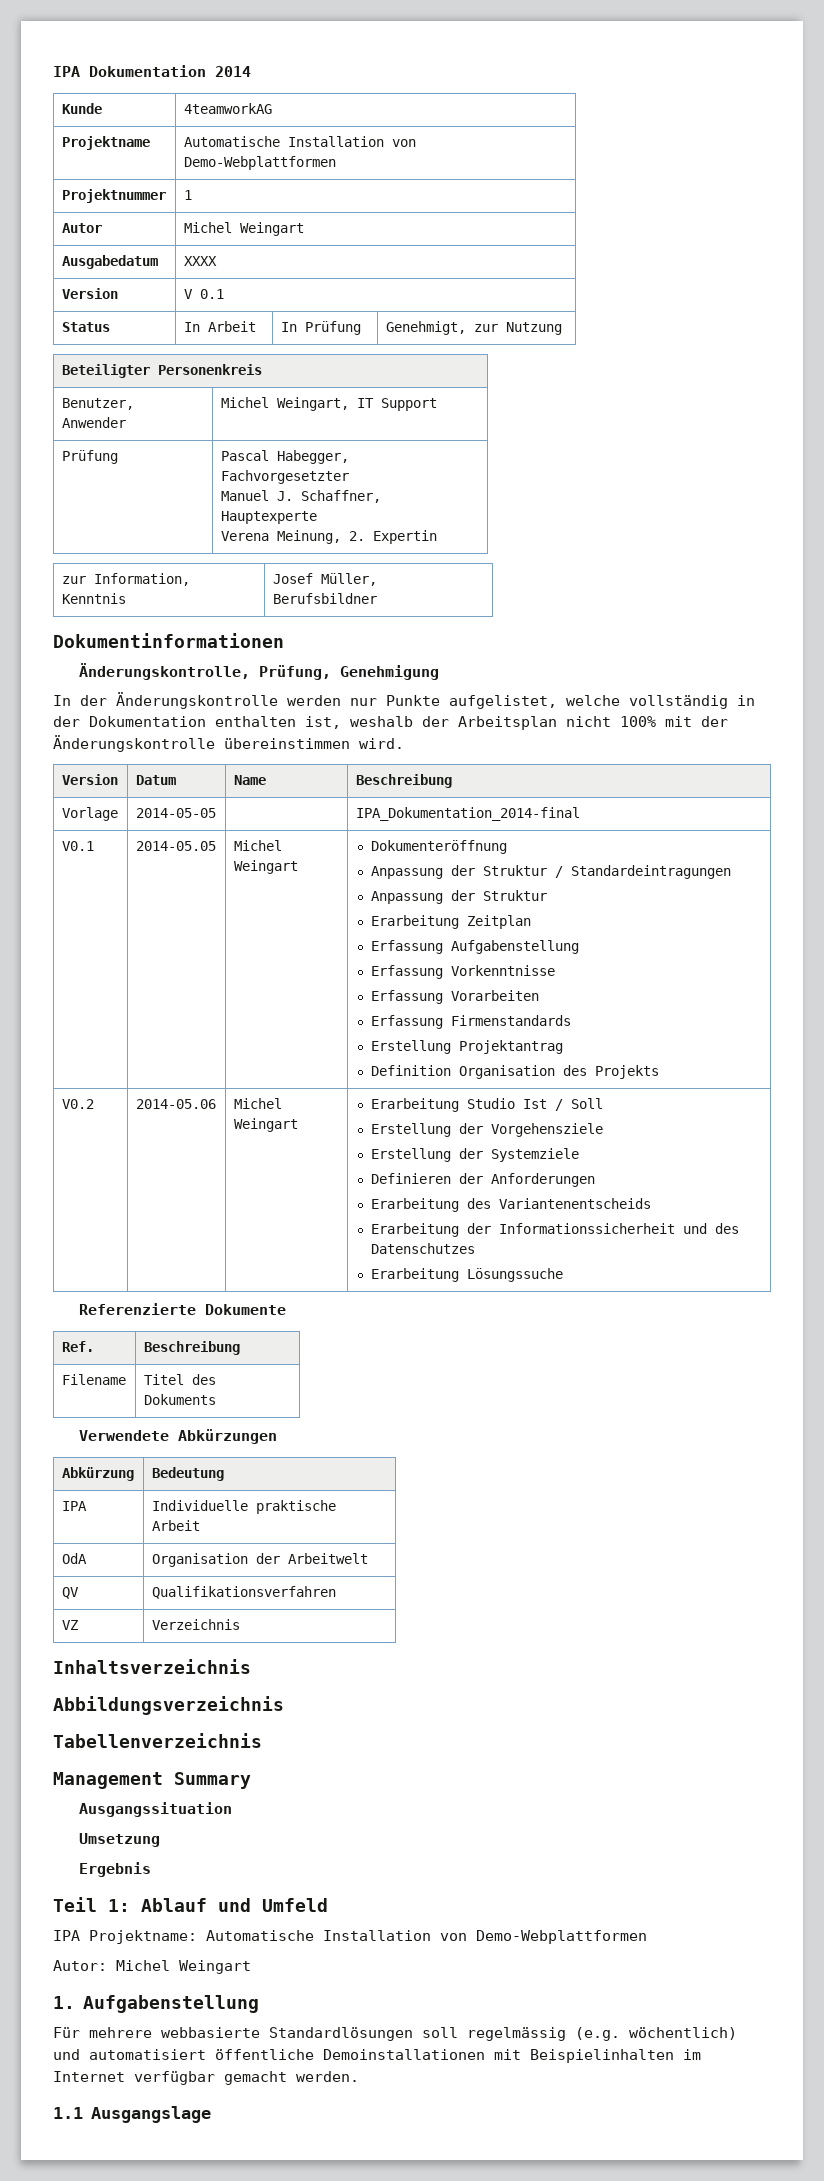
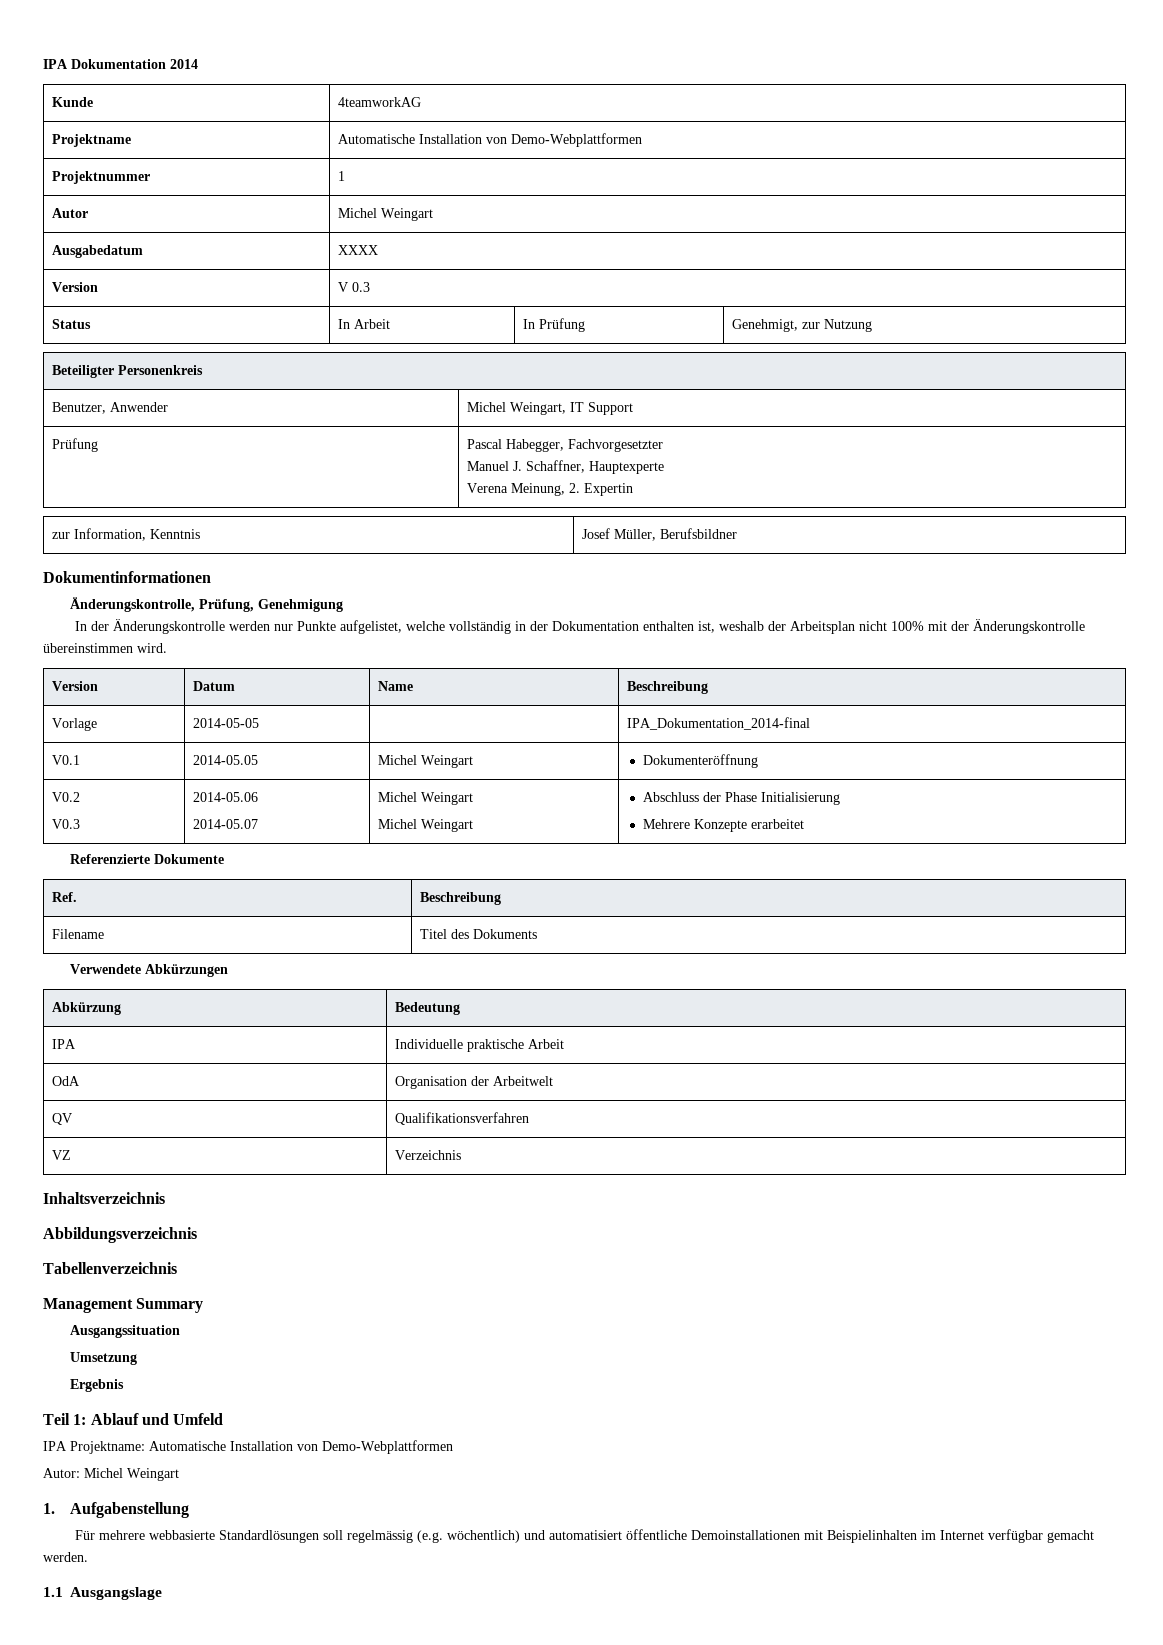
[199,289,224,299] 0.1 -> [352,282,371,292] 0.3
[370,865,731,879] [370,890,547,904] [370,915,531,929] [370,940,579,954] [370,965,555,979] [370,990,539,1004] [370,1015,571,1029] [370,1040,563,1054] [370,1065,659,1079] // Anpassung der Struktur / Standardeintragungen // Anpassung der Struktur // Erarbeitung Zeitplan // Erfassung Aufgabenstellung // Erfassung Vorkenntnisse // Erfassung Vorarbeiten // Erfassung Firmenstandards // Erstellung Projektantrag // Definition Organisation des Projekts -> (758, 761) none
(94, 1104) none -> [52,819,81,829] // V0.3
[233,1098,282,1109] [233,1118,298,1132] [370,1098,603,1112] [370,1123,603,1137] [370,1148,579,1162] [370,1173,595,1187] [370,1198,651,1212] [370,1223,739,1237] [370,1243,475,1254] [370,1268,563,1282] | Michel Weingart | Erarbeitung Studio Ist / Soll // Erstellung der Vorgehensziele // Erstellung der Systemziele // Definieren der Anforderungen // Erarbeitung des Variantenentscheids // Erarbeitung der Informationssicherheit und des Datenschutzes // Erarbeitung Lösungssuche -> [193,819,259,829] [378,792,474,805] [378,819,474,832] [642,792,840,805] [642,819,804,832] // 2014-05.07 | Michel Weingart // Michel Weingart | Abschluss der Phase Initialisierung // Mehrere Konzepte erarbeitet

